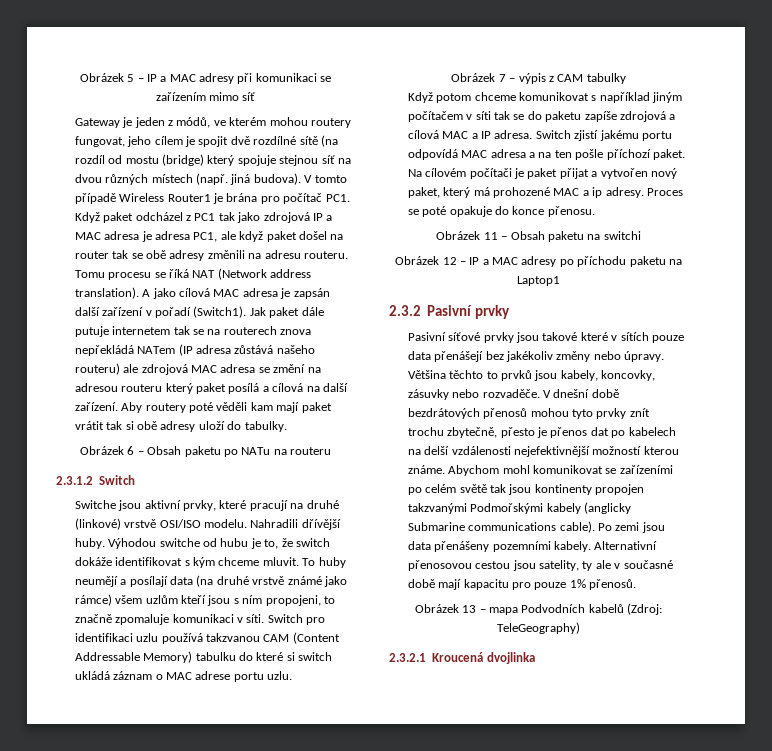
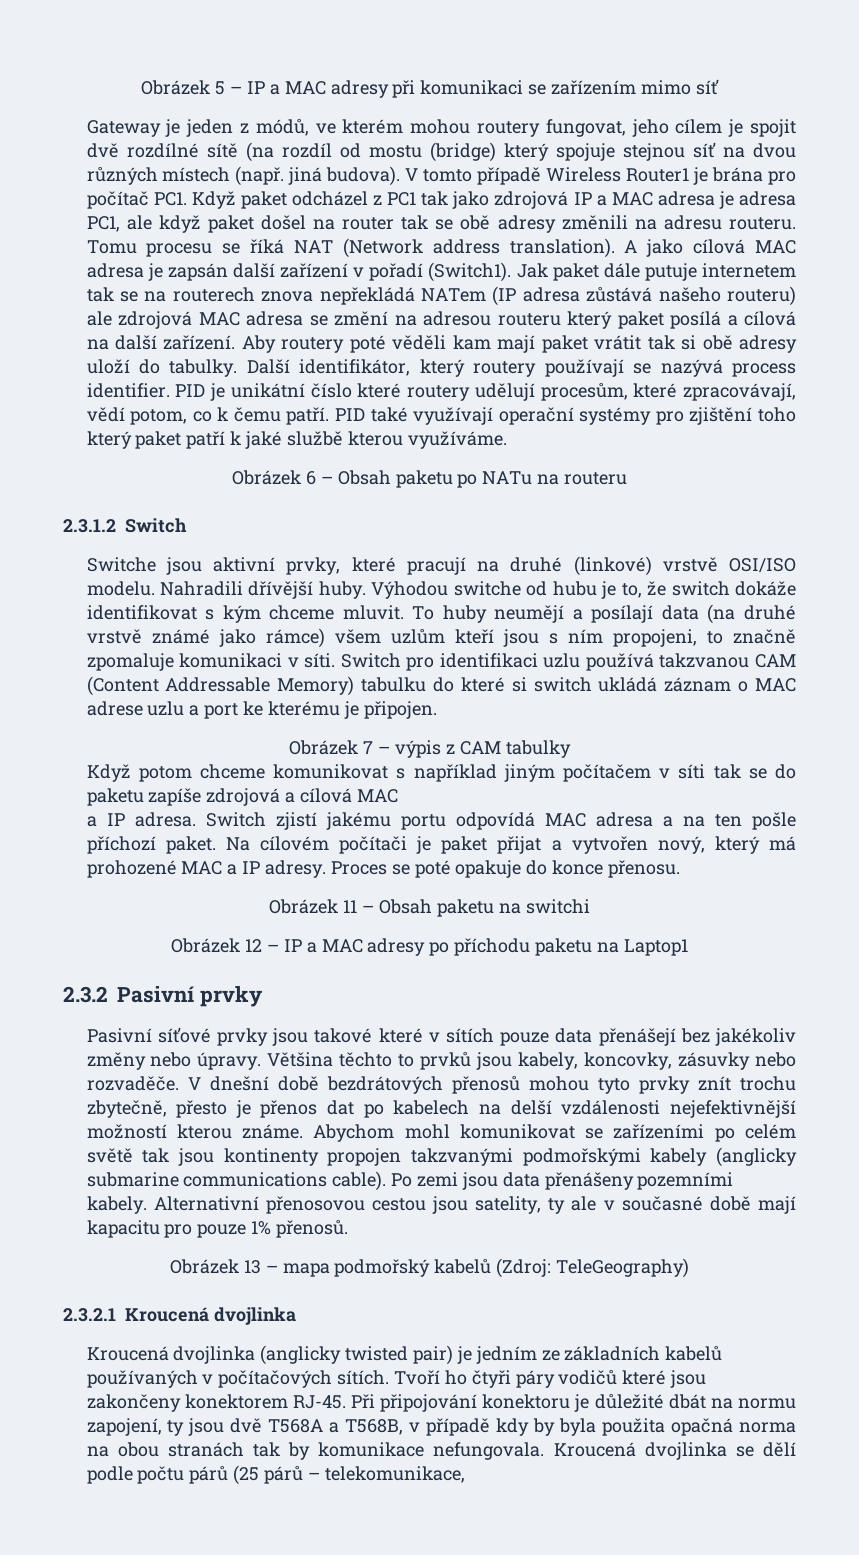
(287, 426) none -> [246,359,796,377] [86,382,796,401] [86,407,797,425] [86,431,507,449] Další identifikátor, který routery používají se nazývá process identifier. PID je unikátní číslo které routery udělují procesům, které zpracovávají, vědí potom, co k čemu patří. PID také využívají operační systémy pro zjištění toho který paket patří k jaké službě kterou využíváme.
[233,671,293,682] portu uzlu. -> [147,701,437,719] uzlu a port ke kterému je připojen.
(469, 135) none -> (398, 796) //
[650,168,677,179] [407,187,440,198] nový paket, -> [657,836,705,854] nový,
[592,187,603,198] ip -> [242,861,261,874] IP
[470,503,544,514] Podmořskými -> [522,1148,641,1166] podmořskými
[407,522,465,531] Submarine -> [86,1172,179,1187] submarine
[521,604,586,613] Podvodních -> [334,1259,431,1277] podmořský
(535, 658) none -> [86,1345,723,1365] [86,1369,707,1388] [86,1393,796,1412] [86,1418,796,1436] [86,1442,797,1460] [86,1465,465,1485] // Kroucená dvojlinka (anglicky twisted pair) je jedním ze základních kabelů používaných v počítačových sítích. Tvoří ho čtyři páry vodičů které jsou zakončeny konektorem RJ-45. Při připojování konektoru je důležité dbát na normu zapojení, ty jsou dvě T568A a T568B, v případě kdy by byla použita opačná norma na obou stranách tak by komunikace nefungovala. Kroucená dvojlinka se dělí podle počtu párů (25 párů – telekomunikace,

